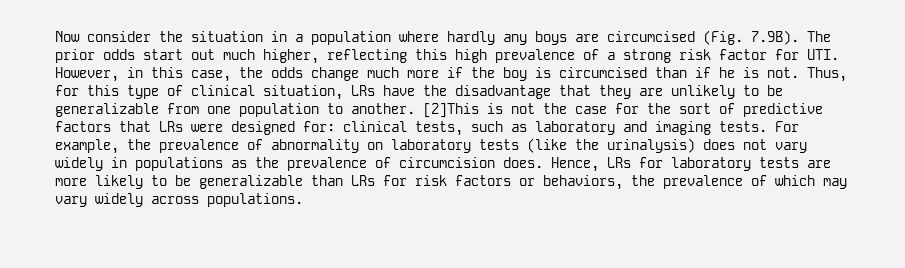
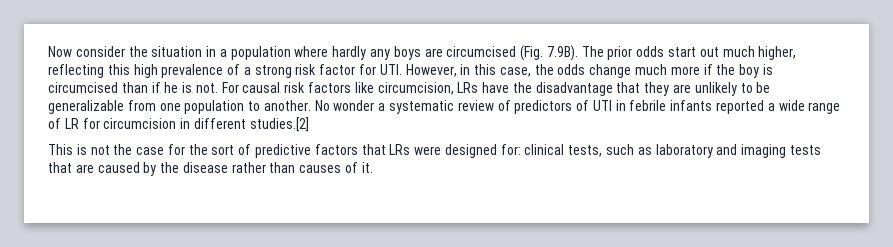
[807,67,847,82] [55,85,343,100] Thus, for this type of clinical situation, -> [221,82,454,95] For causal risk factors like circumcision,
[423,103,479,118] [2]This -> [314,100,841,114] [48,117,309,132] [48,144,73,155] No wonder a systematic review of predictors of UTI in febrile infants reported a wide range of LR for circumcision in different studies.[2] // This
[719,121,799,132] [55,138,807,154] [55,157,831,172] [55,175,847,190] [55,193,303,207] tests. For example, the prevalence of abnormality on laboratory tests (like the urinalysis) does not vary widely in populations as the prevalence of circumcision does. Hence, LRs for laboratory tests are more likely to be generalizable than LRs for risk factors or behaviors, the prevalence of which may vary widely across populations. -> [789,145,821,155] [48,162,373,176] tests that are caused by the disease rather than causes of it.

